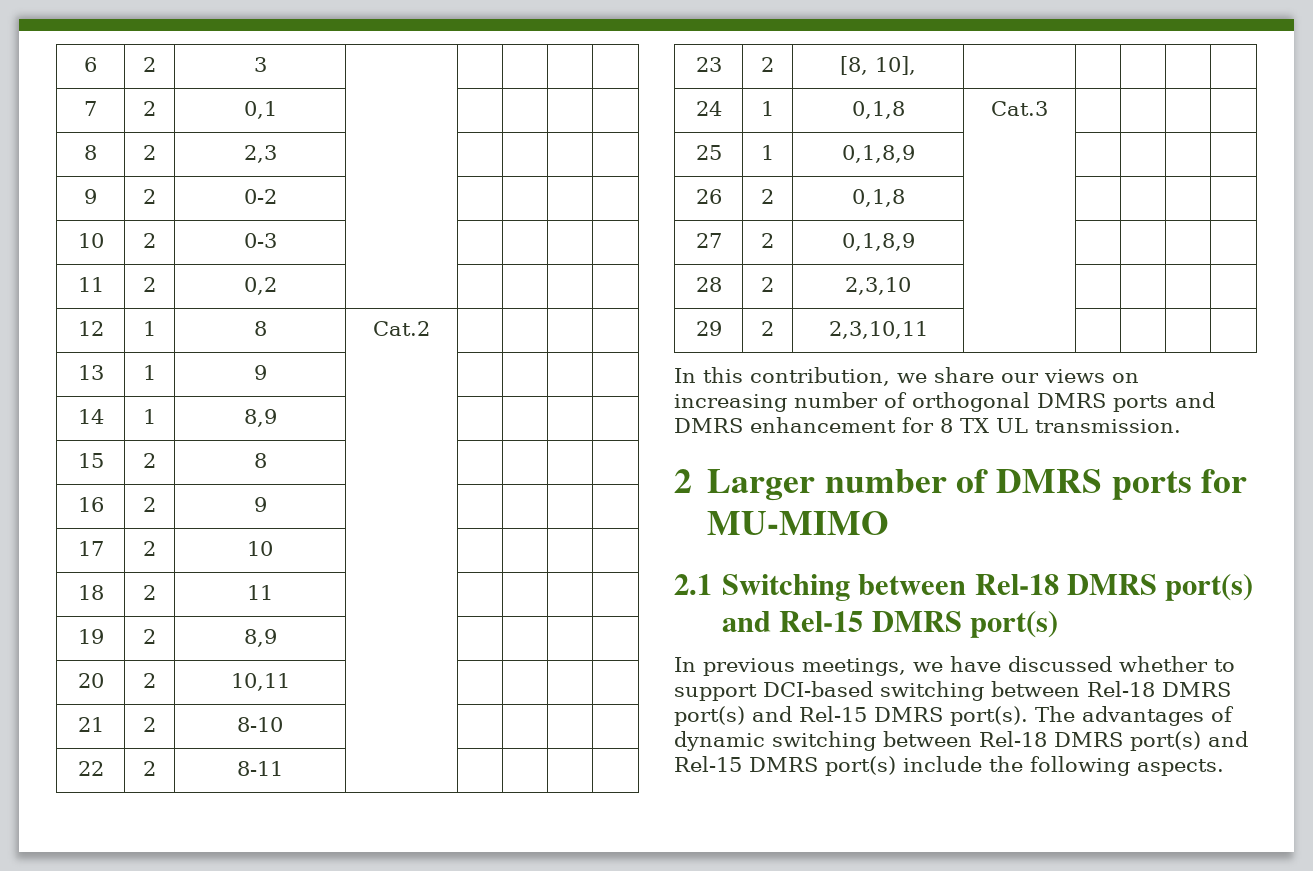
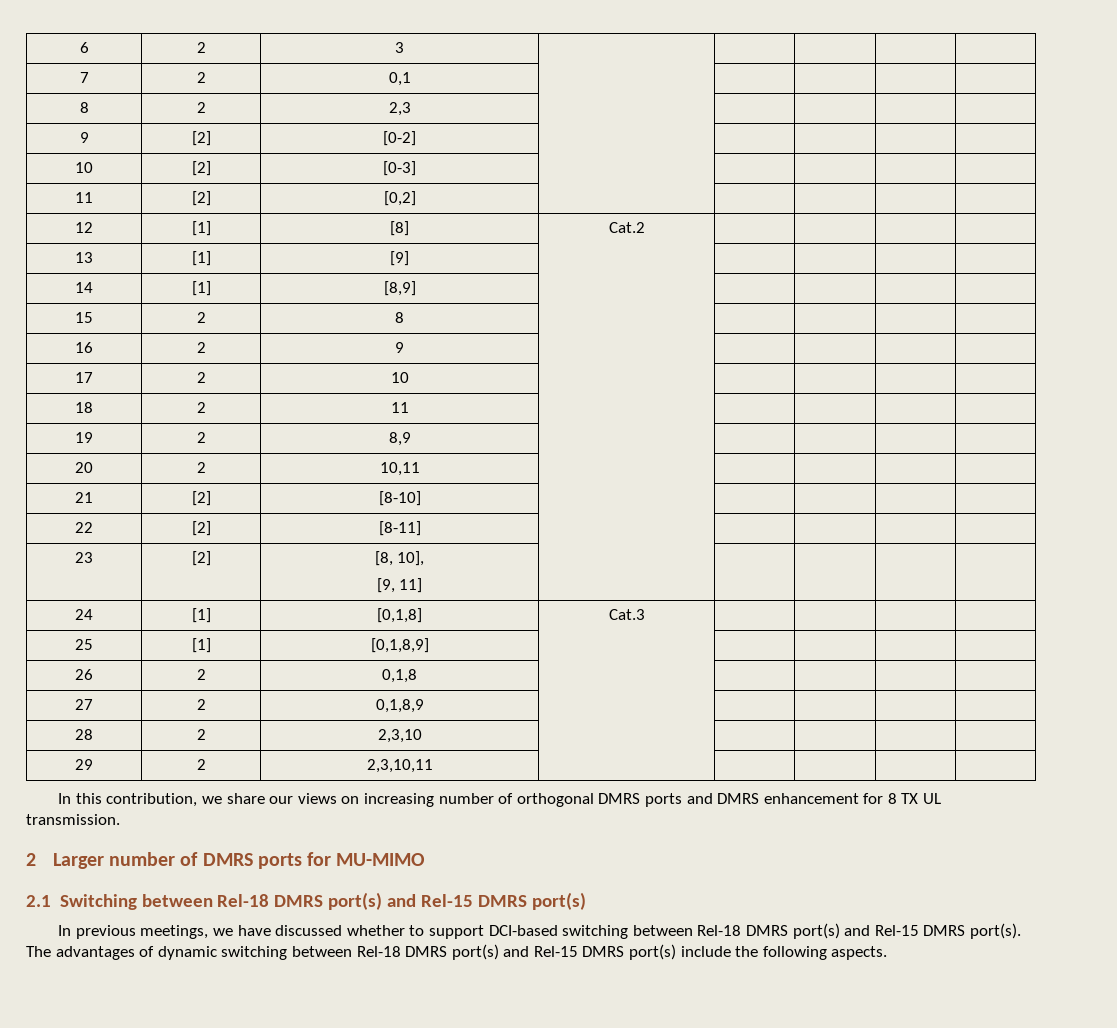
[143,189,156,204] [243,189,277,204] [77,233,104,248] [143,233,156,248] [243,233,277,248] [77,277,104,292] [143,277,156,292] [243,277,277,295] 2 | 0-2 | | | | | // 10 | 2 | 0-3 | | | | | // 11 | 2 | 0,2 -> [191,131,211,146] [383,131,416,146] [75,162,93,173] [191,161,211,176] [383,161,416,176] [75,192,93,203] [191,191,211,206] [383,191,416,206] [2] | [0-2] | | | | | // 10 | [2] | [0-3] | | | | | // 11 | [2] | [0,2]
[143,321,156,336] [253,321,267,336] 1 | 8 -> [191,221,211,236] [390,221,409,236] [1] | [8]
[143,365,156,380] [253,365,267,380] 1 | 9 -> [191,251,211,266] [390,251,409,266] [1] | [9]
[143,409,156,424] [243,409,277,427] 1 | 8,9 -> [191,281,211,296] [383,281,416,296] [1] | [8,9]
[143,717,156,732] [237,717,283,732] 2 | 8-10 -> [191,491,211,506] [378,491,421,506] [2] | [8-10]
[143,761,156,776] [237,761,283,776] 2 | 8-11 -> [191,521,211,536] [378,521,421,536] [2] | [8-11]
[761,57,774,72] 2 -> [191,551,211,566] [2]
(916, 65) none -> [376,578,423,593] // [9, 11]
[761,101,774,116] [851,101,905,119] 1 | 0,1,8 -> [191,608,211,623] [377,608,422,623] [1] | [0,1,8]
[761,145,774,160] [841,145,915,163] 1 | 0,1,8,9 -> [191,638,211,653] [370,638,429,653] [1] | [0,1,8,9]

